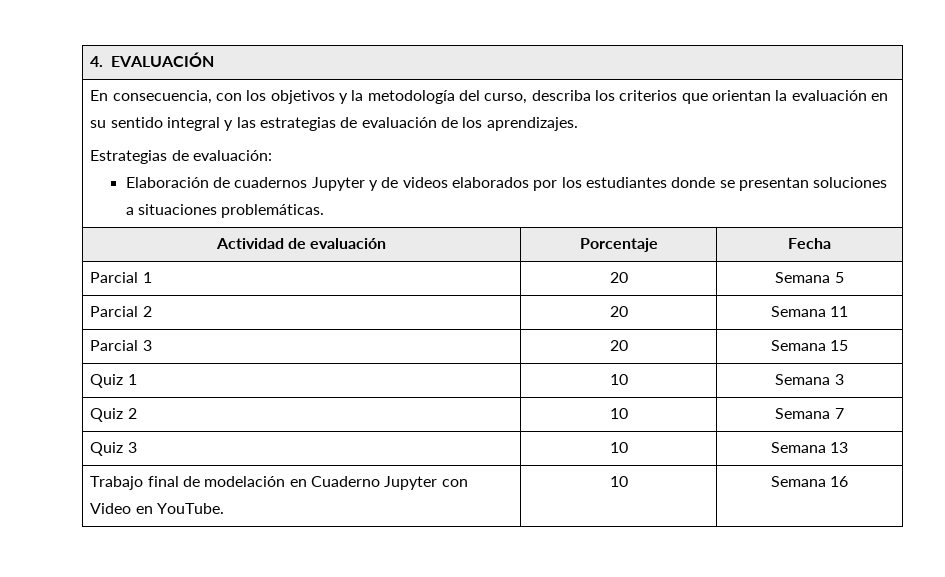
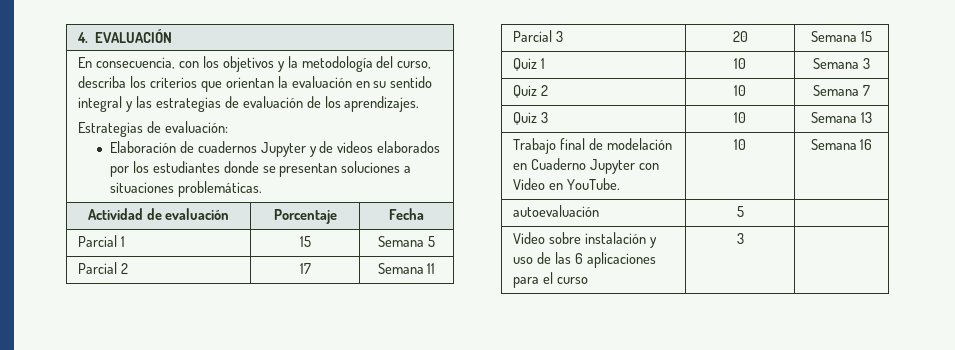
[609,272,628,283] 20 -> [299,236,311,247] 15
[609,306,628,317] 20 -> [299,263,311,274] 17
(849, 481) none -> [513,205,600,217] [736,206,744,217] [513,232,657,248] [513,252,656,268] [513,272,588,288] [736,233,744,244] // autoevaluación | 5 | // Video sobre instalación y uso de las 6 aplicaciones para el curso | 3 |

